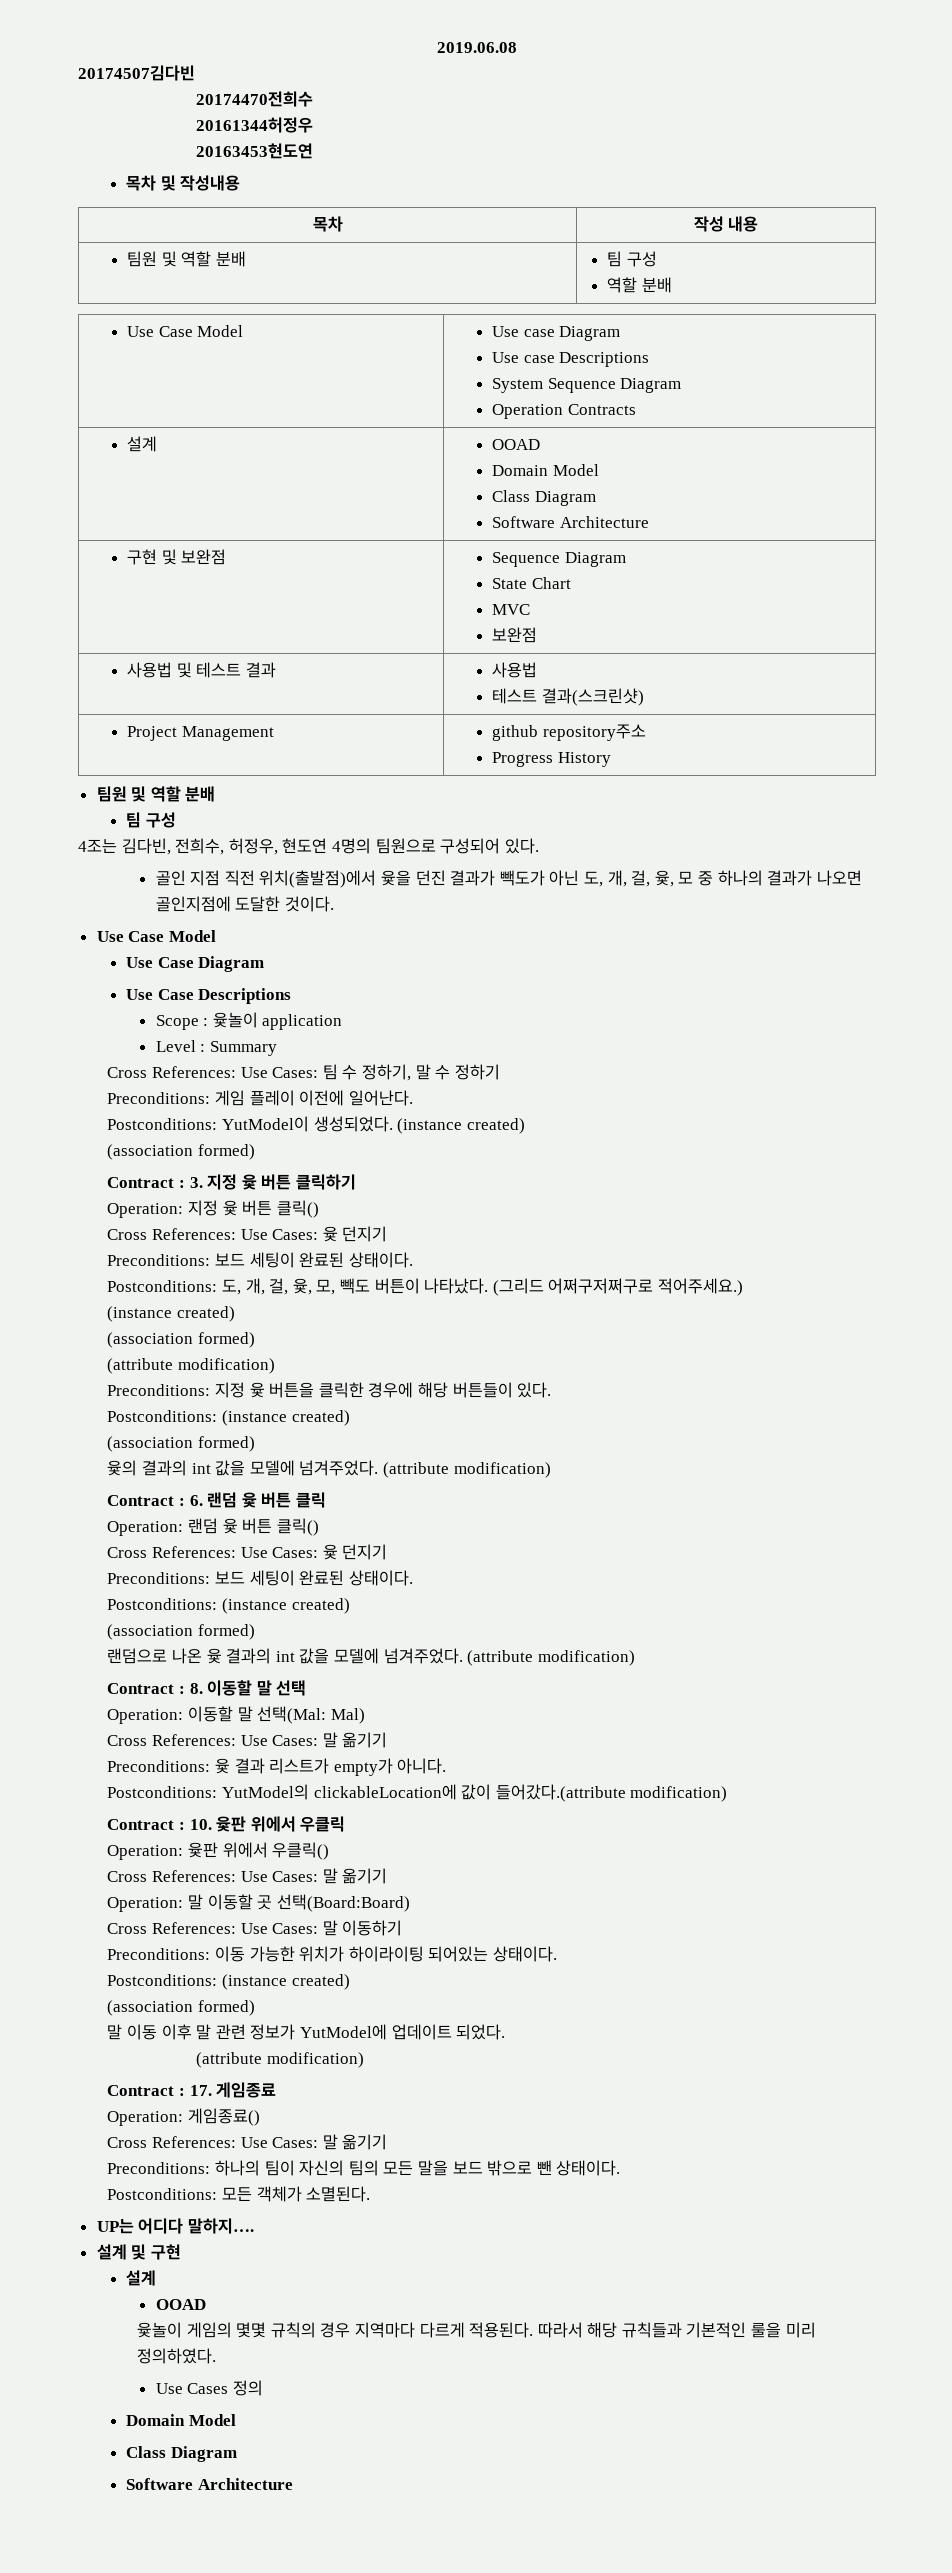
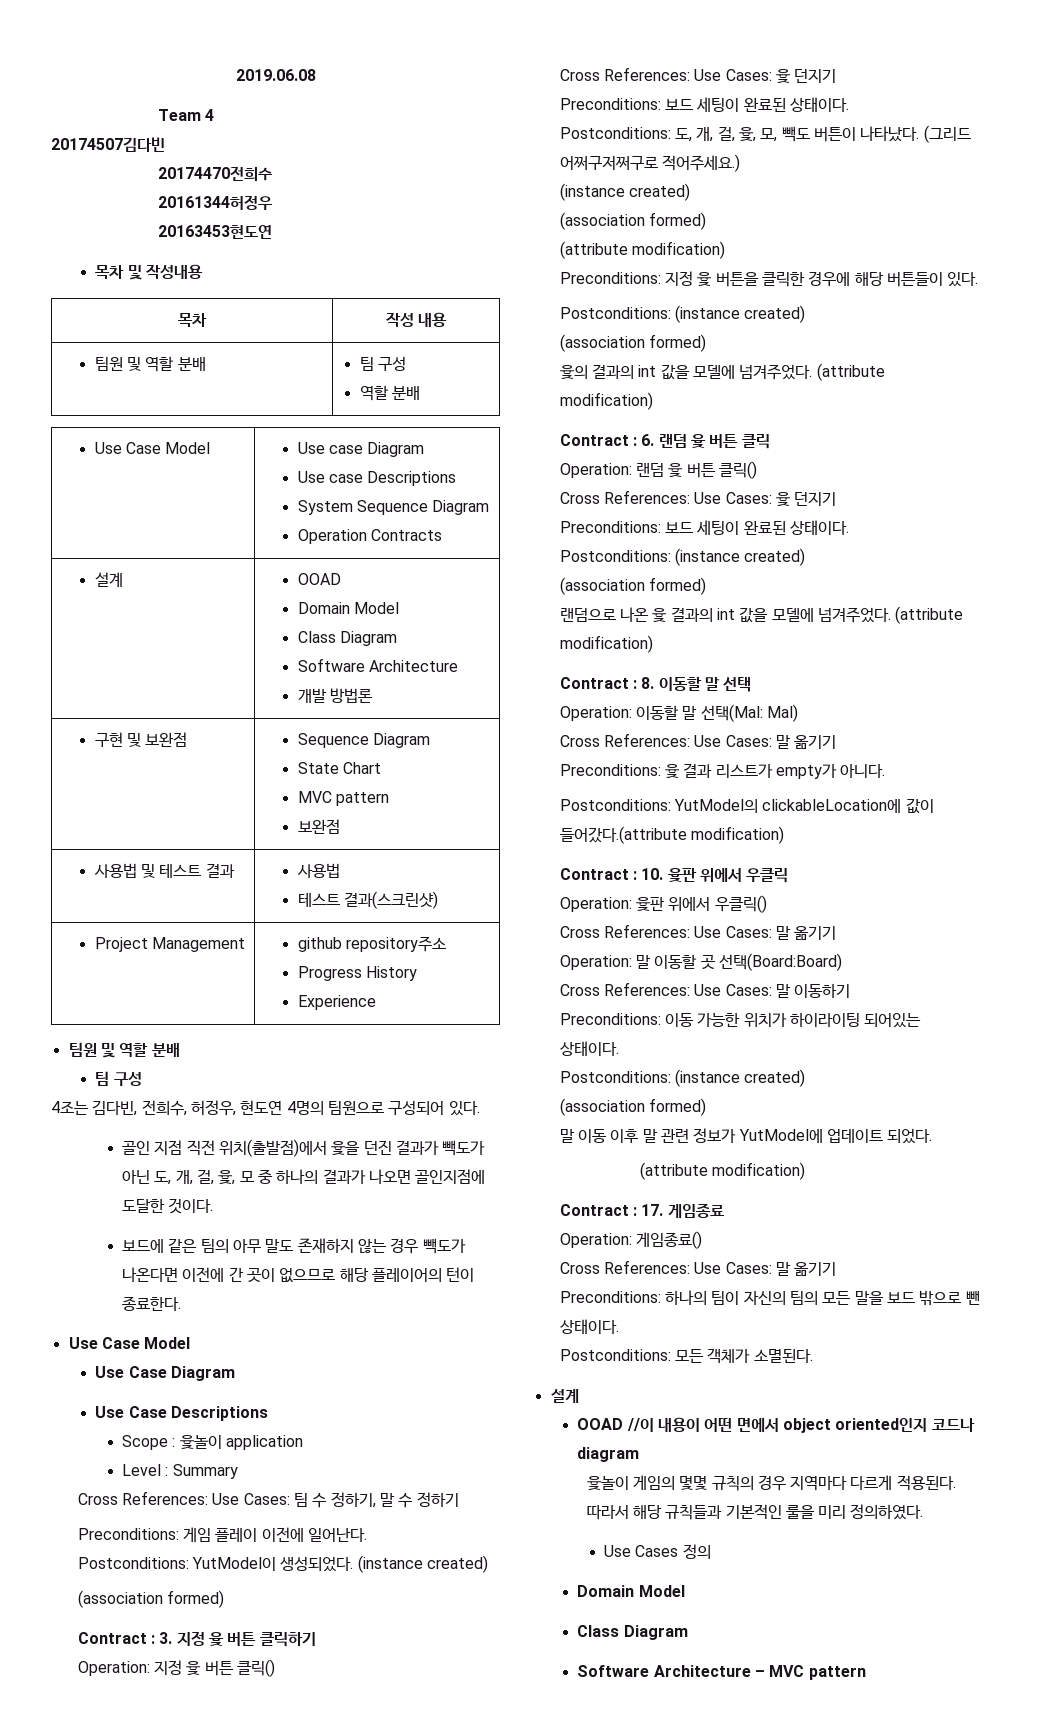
(517, 47) none -> [158,109,215,121] // Team 4
(649, 522) none -> [297,688,373,703] // 개발 방법론
(531, 609) none -> [335,792,389,806] pattern
(611, 759) none -> [297,995,376,1010] // Experience
(334, 904) none -> [122,1238,466,1254] [122,1267,475,1283] [122,1296,182,1311] // 보드에 같은 팀의 아무 말도 존재하지 않는 경우 빽도가 나온다면 이전에 간 곳이 없으므로 해당 플레이어의 턴이 종료한다.
[96,2218,254,2234] [96,2244,181,2260] [126,2270,157,2286] [155,2299,206,2310] UP는 어디다 말하지…. // 설계 및 구현 // 설계 // OOAD -> [550,1389,579,1403] [577,1417,975,1433] [577,1447,640,1462] 설계 // OOAD //이 내용이 어떤 면에서 object oriented인지 코드나 diagram
(293, 2484) none -> [755,1665,866,1680] – MVC pattern

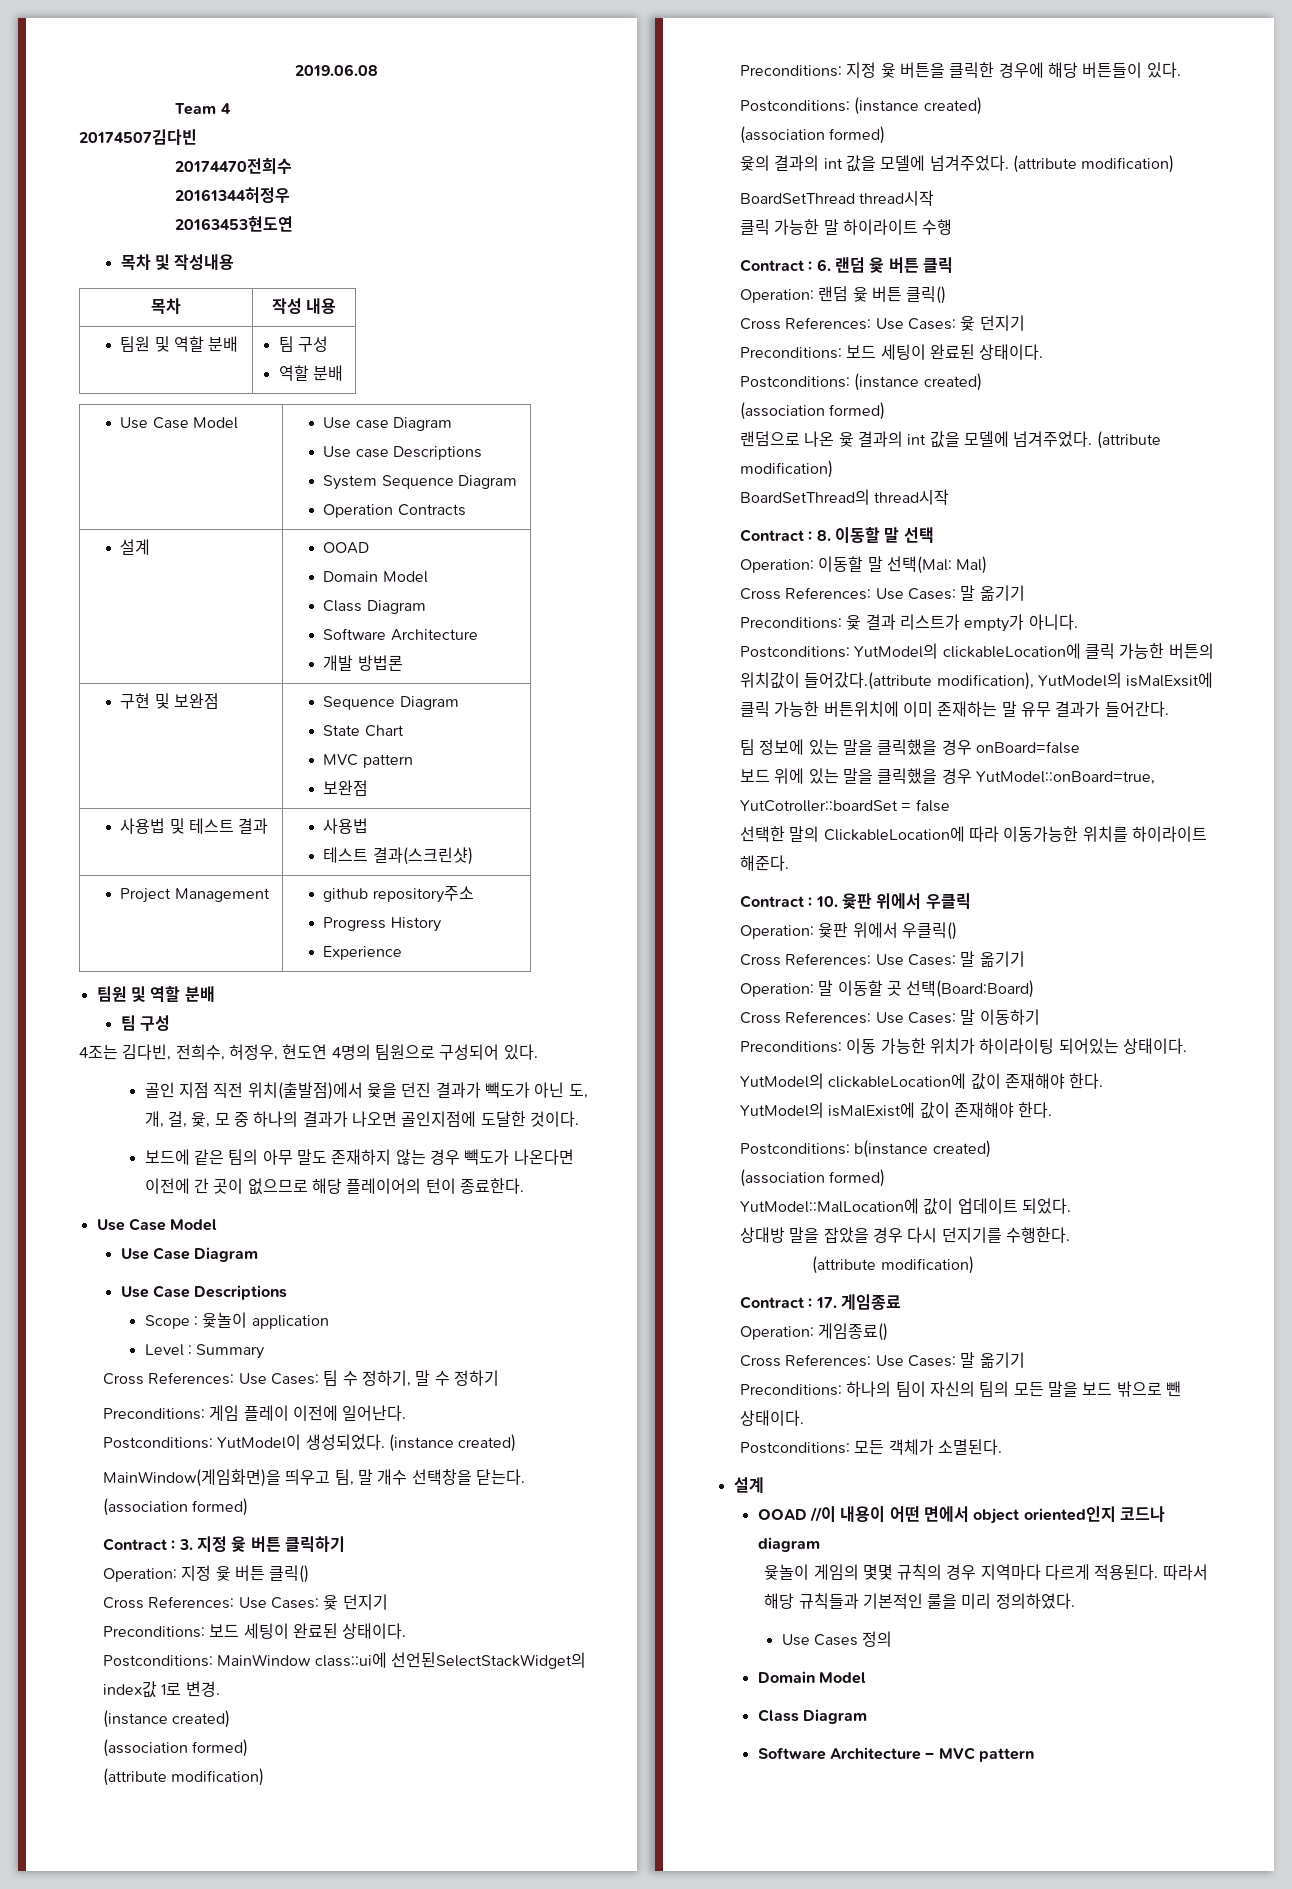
(489, 1564) none -> [103,1469,526,1487] MainWindow(게임화면)을 띄우고 팀, 말 개수 선택창을 닫는다.
[675,125,971,143] [559,154,741,172] 도, 개, 걸, 윷, 모, 빽도 버튼이 나타났다. (그리드 어쩌구저쩌구로 적어주세요.) -> [217,1652,587,1669] [103,1681,220,1698] MainWindow class::ui에 선언된SelectStackWidget의 index값 1로 변경.
(653, 401) none -> [740,190,935,206] [740,219,953,235] // BoardSetThread thread시작 // 클릭 가능한 말 하이라이트 수행
(653, 644) none -> [740,489,950,505] // BoardSetThread의 thread시작
[905,798,934,814] [559,826,785,844] 값이 들어갔다.(attribute modification) -> [1085,643,1214,659] [740,672,1214,690] [740,701,1169,717] [740,739,1081,755] [740,768,1156,785] [740,799,950,812] [740,826,1208,842] [740,855,790,871] 클릭 가능한 버튼의 위치값이 들어갔다.(attribute modification), YutModel의 isMalExsit에 클릭 가능한 버튼위치에 이미 존재하는 말 유무 결과가 들어간다. // 팀 정보에 있는 말을 클릭했을 경우 onBoard=false // 보드 위에 있는 말을 클릭했을 경우 YutModel::onBoard=true, YutCotroller::boardSet = false // 선택한 말의 ClickableLocation에 따라 이동가능한 위치를 하이라이트 해준다.
[559,1069,806,1087] [559,1098,707,1116] [559,1128,933,1144] // Postconditions: (instance created) // (association formed) // 말 이동 이후 말 관련 정보가 YutModel에 업데이트 되었다. -> [740,1073,1104,1090] [740,1102,1053,1119] [740,1140,991,1158] [740,1169,886,1187] [740,1198,1072,1215] [740,1227,1071,1243] // YutModel의 clickableLocation에 값이 존재해야 한다. // YutModel의 isMalExist에 값이 존재해야 한다. // Postconditions: b(instance created) // (association formed) // YutModel::MalLocation에 값이 업데이트 되었다. // 상대방 말을 잡았을 경우 다시 던지기를 수행한다.

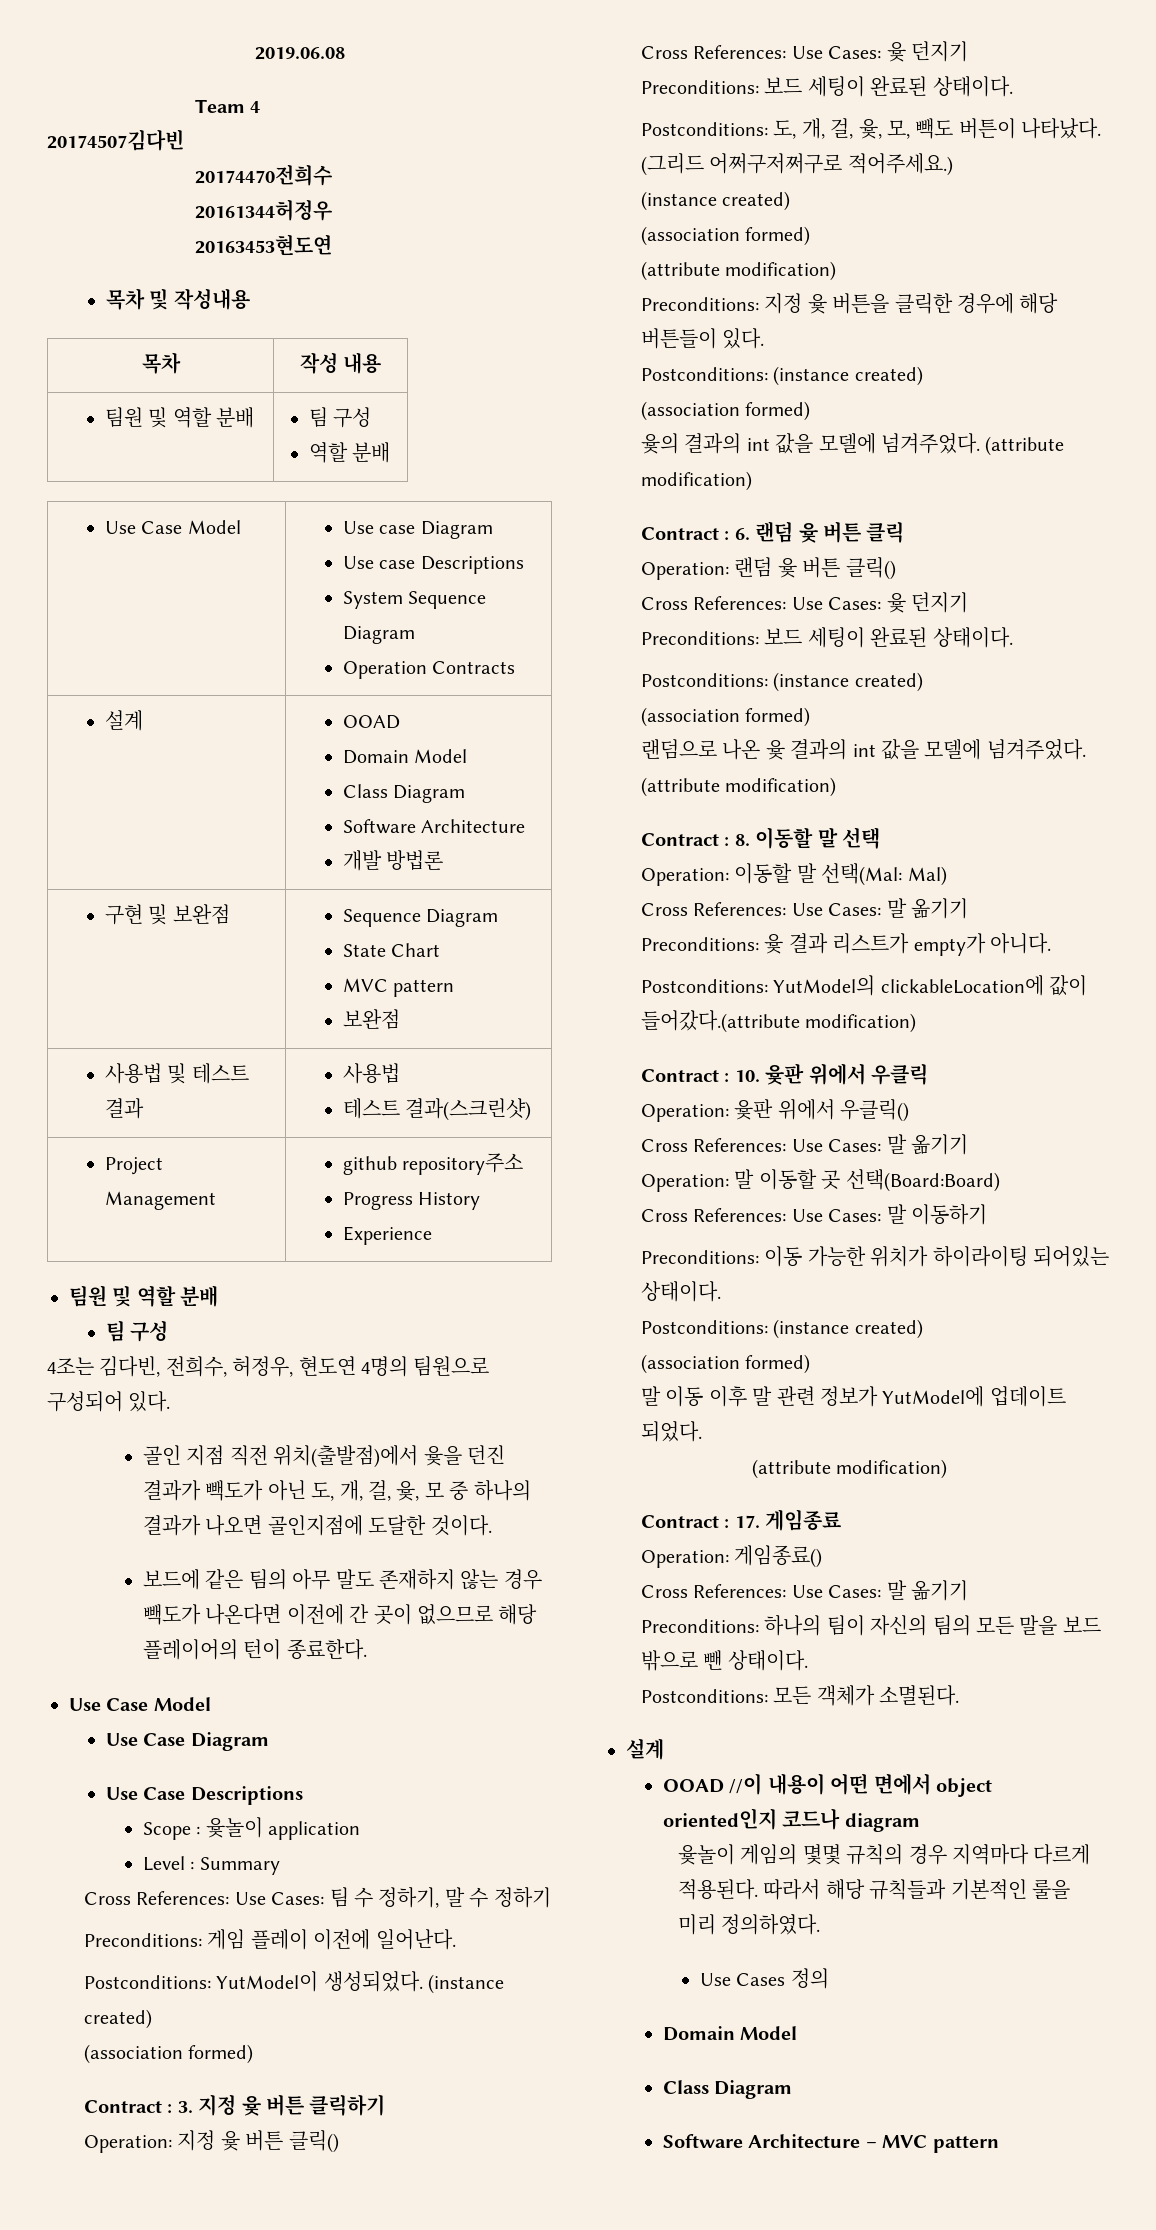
[103,1469,526,1487] MainWindow(게임화면)을 띄우고 팀, 말 개수 선택창을 닫는다. -> (152, 2019) none
[217,1652,587,1669] [103,1681,220,1698] MainWindow class::ui에 선언된SelectStackWidget의 index값 1로 변경. -> [773,118,1102,139] [640,153,953,176] 도, 개, 걸, 윷, 모, 빽도 버튼이 나타났다. (그리드 어쩌구저쩌구로 적어주세요.)
[740,190,935,206] [740,219,953,235] // BoardSetThread thread시작 // 클릭 가능한 말 하이라이트 수행 -> (752, 481) none
[740,489,950,505] // BoardSetThread의 thread시작 -> (837, 787) none
[1085,643,1214,659] [740,672,1214,690] [740,701,1169,717] [740,739,1081,755] [740,768,1156,785] [740,799,950,812] [740,826,1208,842] [740,855,790,871] 클릭 가능한 버튼의 위치값이 들어갔다.(attribute modification), YutModel의 isMalExsit에 클릭 가능한 버튼위치에 이미 존재하는 말 유무 결과가 들어간다. // 팀 정보에 있는 말을 클릭했을 경우 onBoard=false // 보드 위에 있는 말을 클릭했을 경우 YutModel::onBoard=true, YutCotroller::boardSet = false // 선택한 말의 ClickableLocation에 따라 이동가능한 위치를 하이라이트 해준다. -> [1049,975,1088,996] [640,1010,917,1033] 값이 들어갔다.(attribute modification)
[740,1073,1104,1090] [740,1102,1053,1119] [740,1140,991,1158] [740,1169,886,1187] [740,1198,1072,1215] [740,1227,1071,1243] // YutModel의 clickableLocation에 값이 존재해야 한다. // YutModel의 isMalExist에 값이 존재해야 한다. // Postconditions: b(instance created) // (association formed) // YutModel::MalLocation에 값이 업데이트 되었다. // 상대방 말을 잡았을 경우 다시 던지기를 수행한다. -> [640,1319,923,1339] [640,1354,811,1374] [640,1386,1066,1407] [640,1421,702,1442] // Postconditions: (instance created) // (association formed) // 말 이동 이후 말 관련 정보가 YutModel에 업데이트 되었다.

